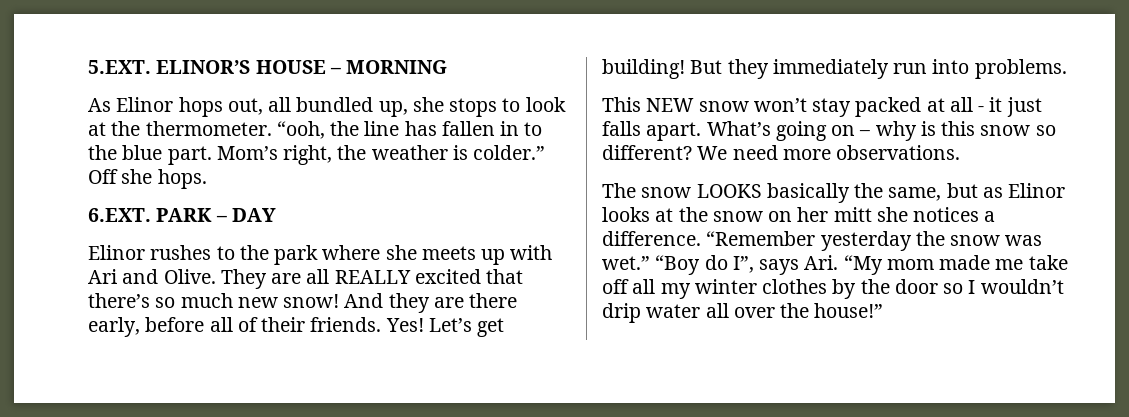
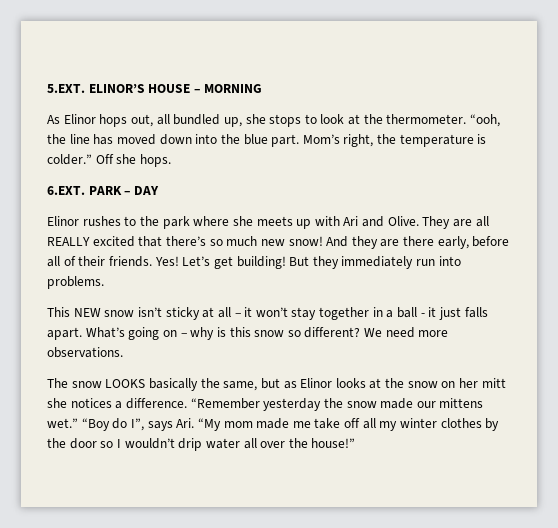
[441,121,543,136] fallen in to -> [116,134,218,145] moved down into
[371,145,448,160] weather -> [399,134,474,147] temperature
[753,97,973,117] won’t stay packed at all -> [137,307,418,320] isn’t sticky at all – it won’t stay together in a ball
[1005,235,1043,246] was -> [380,398,484,409] made our mittens

